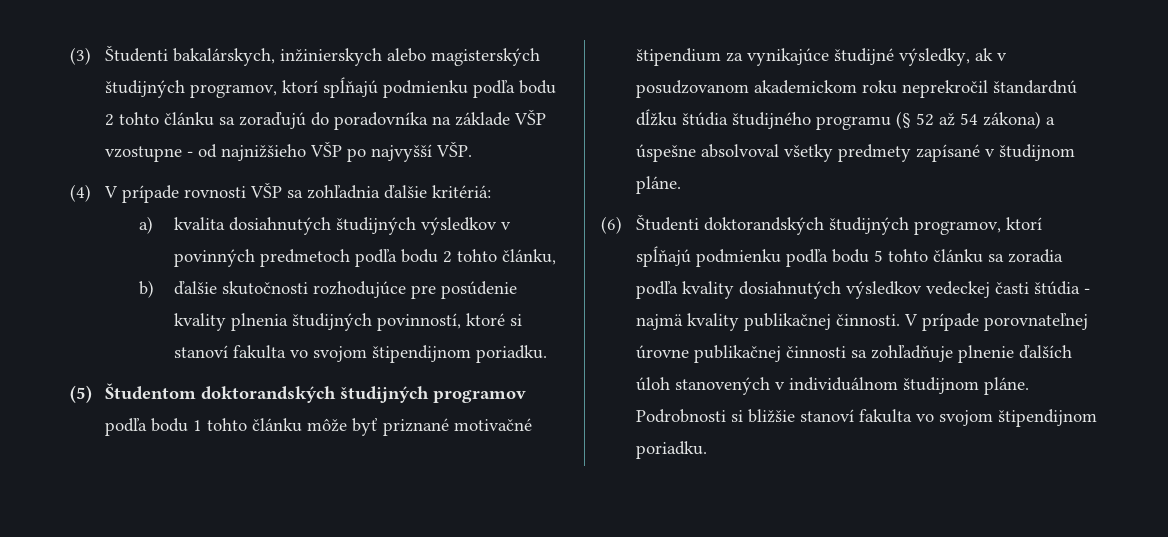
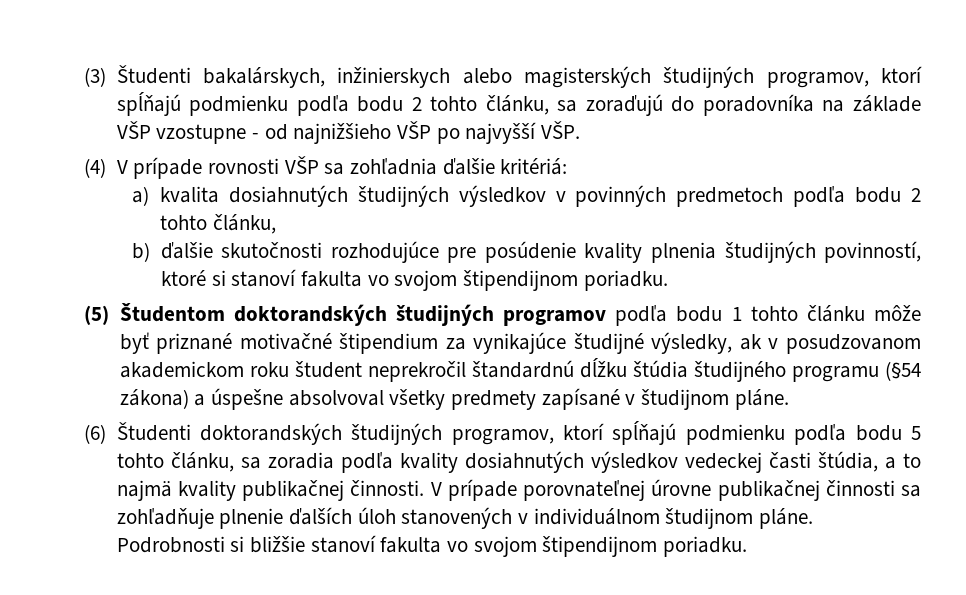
[163,112,214,126] článku -> [485,95,549,115] článku,
(897, 87) none -> [294,361,362,378] študent
[895,111,978,129] (§ 52 až 54 -> [885,361,921,381] (§54
[932,249,983,263] článku -> [170,452,234,472] článku,
[1033,281,1090,295] štúdia - -> [817,451,921,472] štúdia, a to

